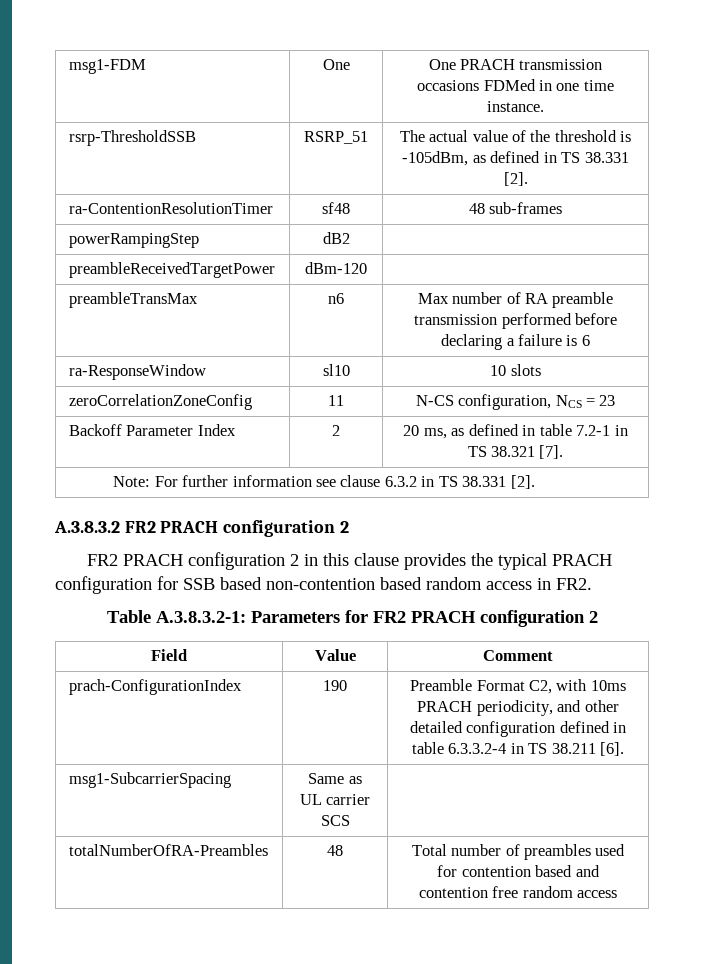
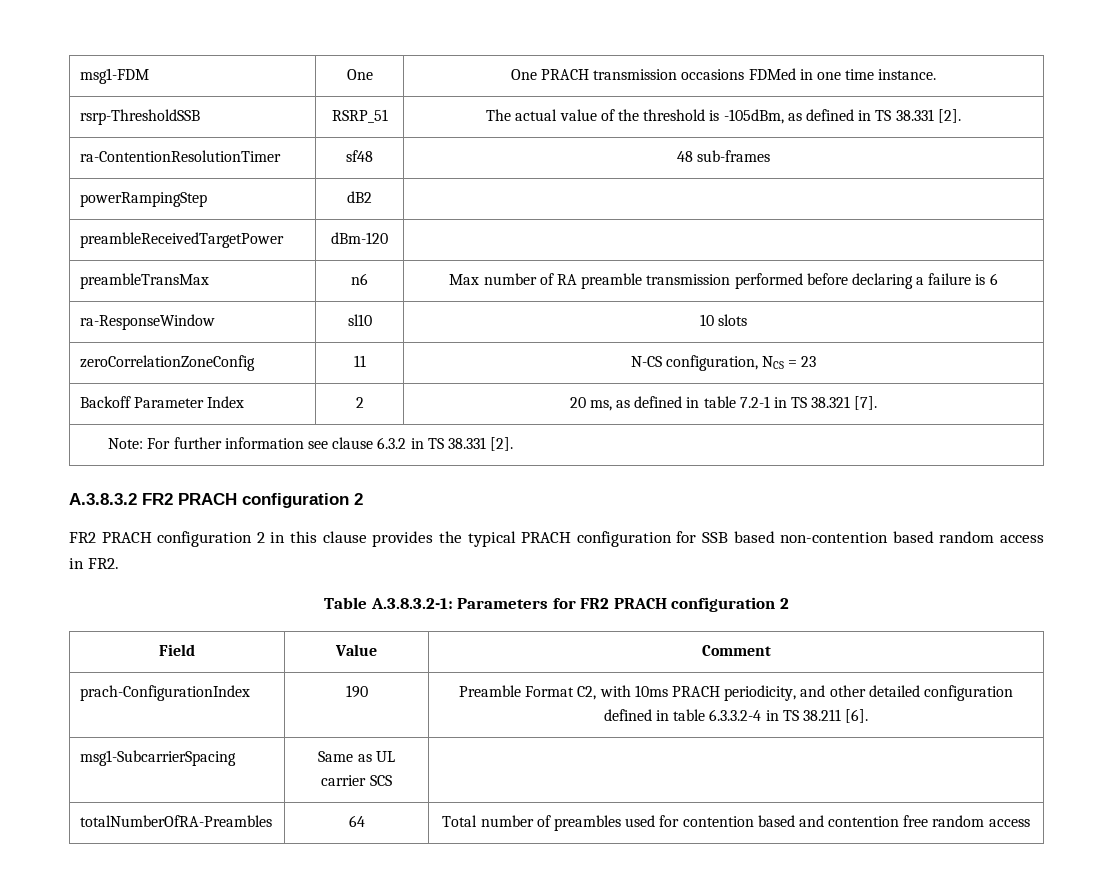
[327,845,343,856] 48 -> [348,815,365,827] 64

